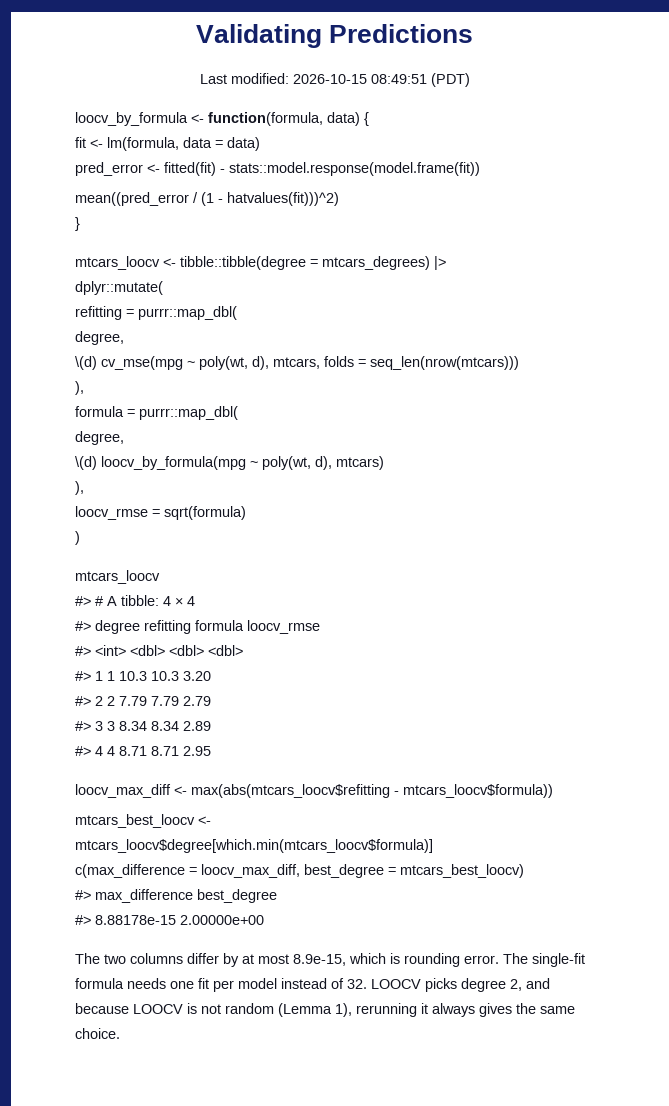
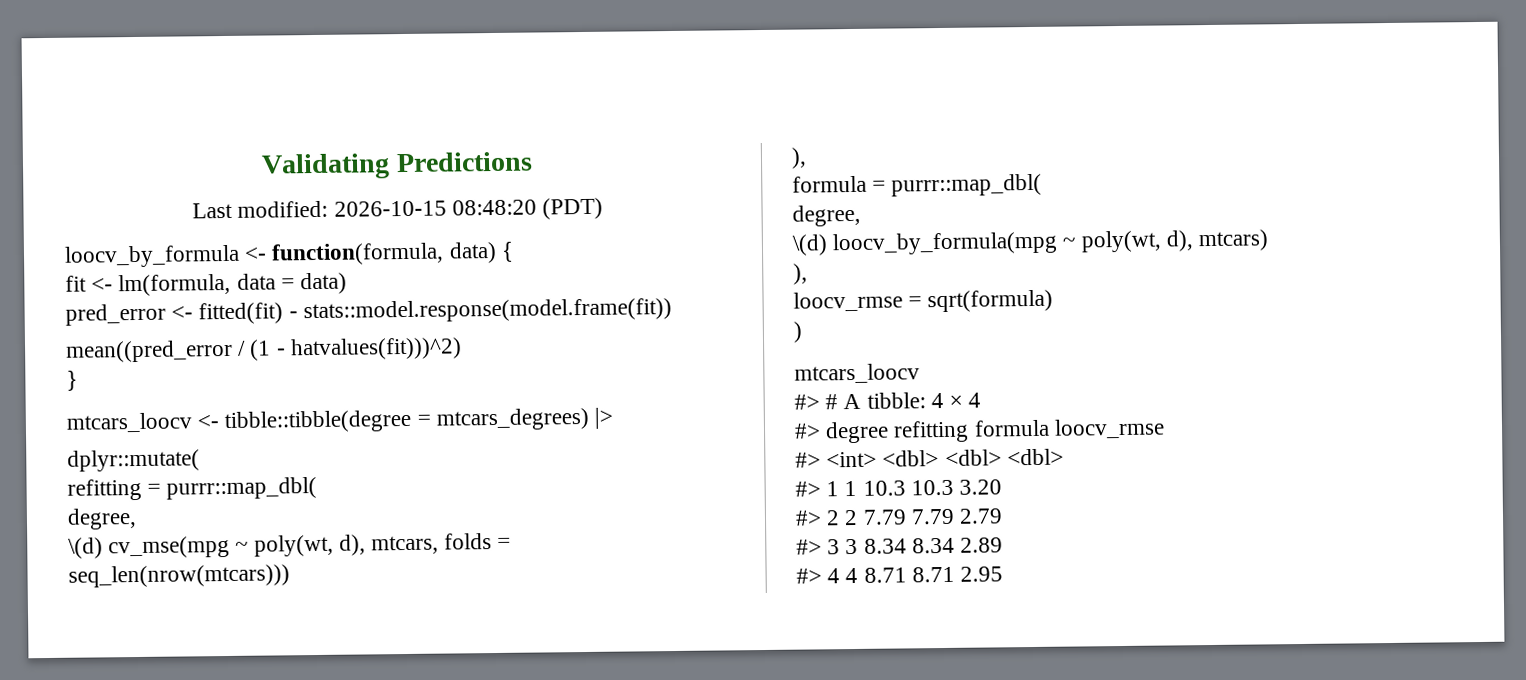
[370,74,427,84] 08:49:51 -> [451,199,537,216] 08:48:20
[75,784,553,798] [75,814,211,828] [75,839,433,853] [75,864,524,878] [75,889,277,903] [75,915,264,925] [75,953,585,967] [75,978,550,992] [75,1003,575,1017] [75,1028,120,1039] // loocv_max_diff <- max(abs(mtcars_loocv$refitting - mtcars_loocv$formula)) // mtcars_best_loocv <- // mtcars_loocv$degree[which.min(mtcars_loocv$formula)] // c(max_difference = loocv_max_diff, best_degree = mtcars_best_loocv) // #> max_difference best_degree // #> 8.88178e-15 2.00000e+00 // The two columns differ by at most 8.9e-15, which is rounding error. The single-fit formula needs one fit per model instead of 32. LOOCV picks degree 2, and because LOOCV is not random (Lemma 1), rerunning it always gives the same choice. -> (1004, 574) none

